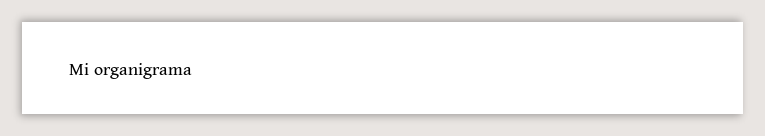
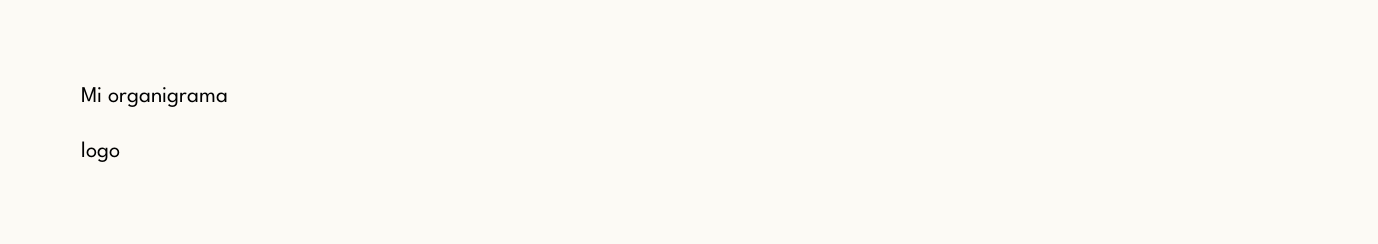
(192, 71) none -> [81,141,120,162] // logo

